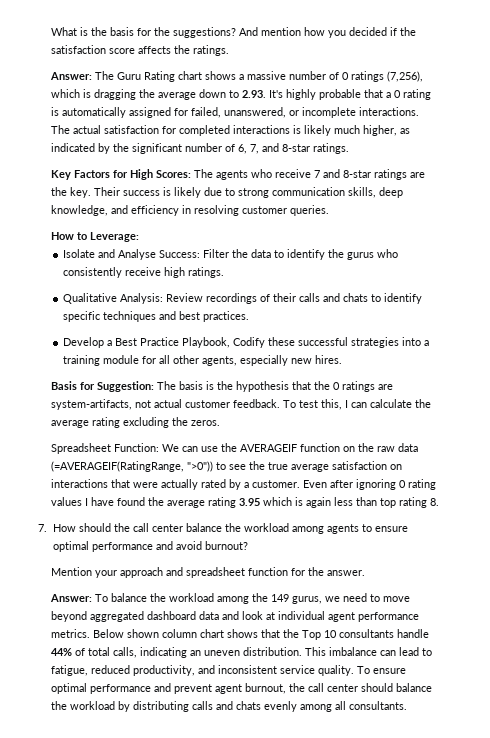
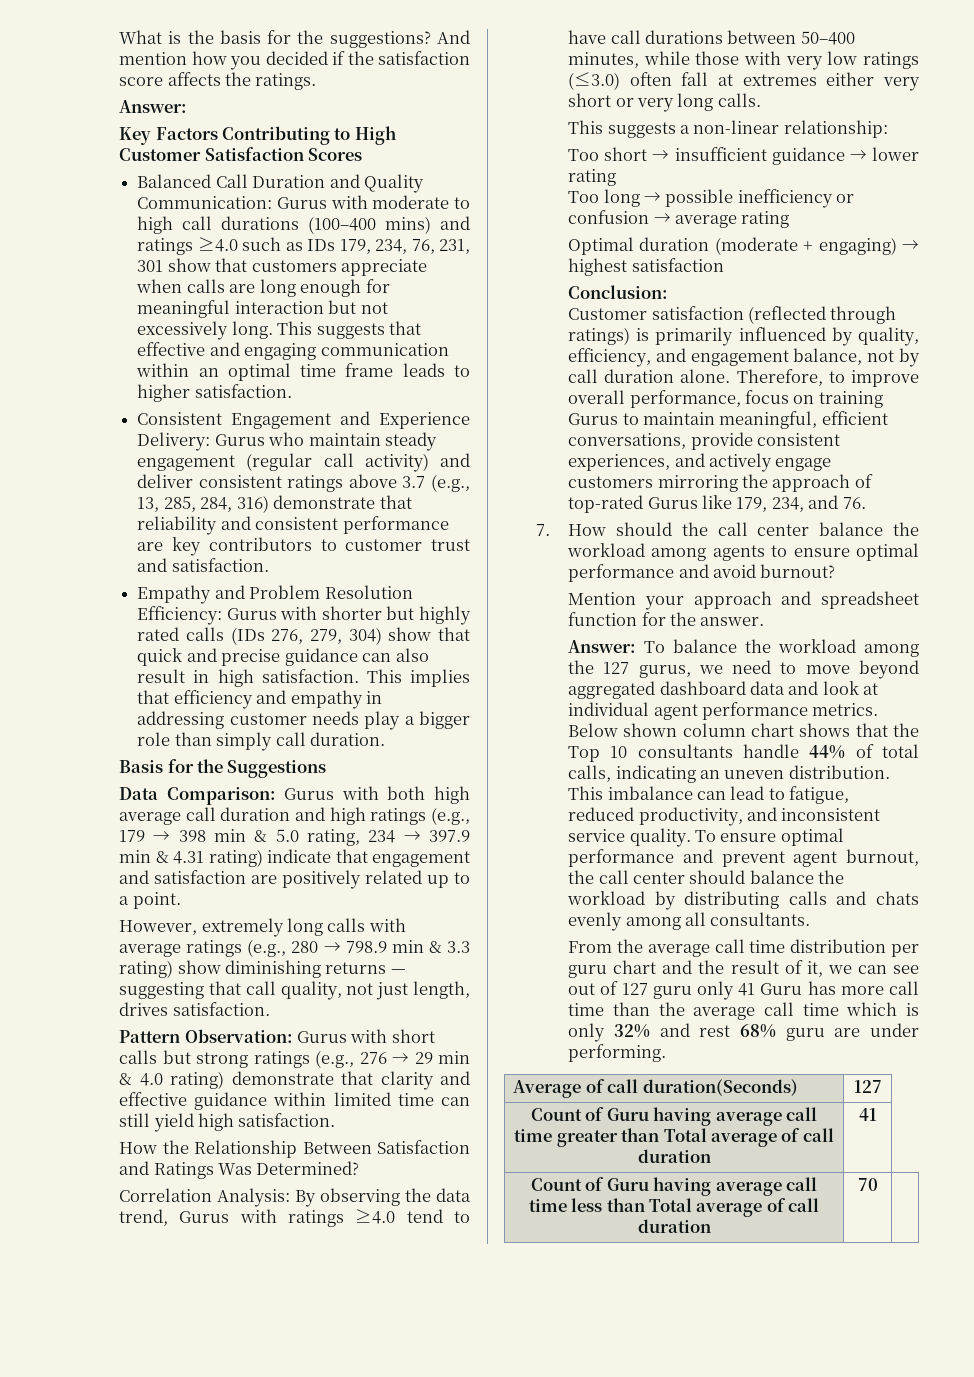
[94,71,423,82] [50,89,431,100] [50,107,419,118] [50,125,410,136] [50,143,349,154] [50,169,425,180] [50,187,403,198] [50,205,329,216] [50,232,139,242] [62,249,398,260] [62,267,224,278] [62,293,422,304] [62,311,249,322] [62,337,429,348] [62,355,342,366] [50,381,393,392] [50,399,431,410] [50,417,220,428] [50,443,418,454] [50,461,402,472] [50,479,436,490] [50,497,439,508] The Guru Rating chart shows a massive number of 0 ratings (7,256), which is dragging the average down to 2.93. It's highly probable that a 0 rating is automatically assigned for failed, unanswered, or incomplete interactions. The actual satisfaction for completed interactions is likely much higher, as indicated by the significant number of 6, 7, and 8-star ratings. // Key Factors for High Scores: The agents who receive 7 and 8-star ratings are the key. Their success is likely due to strong communication skills, deep knowledge, and efficiency in resolving customer queries. // How to Leverage: // Isolate and Analyse Success: Filter the data to identify the gurus who consistently receive high ratings. // Qualitative Analysis: Review recordings of their calls and chats to identify specific techniques and best practices. // Develop a Best Practice Playbook, Codify these successful strategies into a training module for all other agents, especially new hires. // Basis for Suggestion: The basis is the hypothesis that the 0 ratings are system-artifacts, not actual customer feedback. To test this, I can calculate the average rating excluding the zeros. // Spreadsheet Function: We can use the AVERAGEIF function on the raw data (=AVERAGEIF(RatingRange, ">0")) to see the true average satisfaction on interactions that were actually rated by a customer. Even after ignoring 0 rating values I have found the average rating 3.95 which is again less than top rating 8. -> [119,126,396,145] [119,147,363,161] [137,174,425,193] [137,195,470,209] [137,216,471,234] [137,237,470,255] [137,258,428,276] [136,279,390,297] [137,300,388,318] [137,321,422,340] [137,342,449,360] [136,363,470,381] [137,384,292,402] [137,411,470,429] [137,432,438,451] [137,453,470,472] [137,474,470,492] [137,495,412,513] [137,516,449,535] [137,537,471,556] [137,558,269,572] [137,585,413,604] [137,606,471,625] [137,627,470,645] [137,648,429,666] [137,669,471,687] [137,690,383,709] [137,711,470,730] [137,732,386,751] [119,759,327,778] [119,786,471,805] [119,807,470,825] [119,829,471,846] [119,849,470,867] [119,870,470,889] [119,892,181,909] [119,918,406,937] [119,939,471,957] [119,960,406,978] [119,981,471,1000] [119,1002,270,1016] [119,1029,435,1043] [119,1050,471,1068] [119,1071,470,1090] [119,1092,470,1110] [119,1113,336,1132] [119,1140,470,1158] [119,1161,360,1179] [119,1188,472,1207] [119,1209,471,1227] [568,30,855,45] [568,51,919,70] [568,72,920,91] [568,93,761,112] [568,120,888,138] [568,147,919,165] [568,169,617,186] [568,189,855,208] [568,210,790,228] [568,237,920,255] [568,258,724,276] [568,285,669,299] [568,306,897,324] [568,327,919,346] [568,348,920,367] [568,369,919,387] [568,390,883,408] [568,411,888,429] [568,432,841,450] [568,453,832,472] [568,474,873,492] [568,495,866,513] // Key Factors Contributing to High Customer Satisfaction Scores // Balanced Call Duration and Quality Communication: Gurus with moderate to high call durations (100–400 mins) and ratings ≥4.0 such as IDs 179, 234, 76, 231, 301 show that customers appreciate when calls are long enough for meaningful interaction but not excessively long. This suggests that effective and engaging communication within an optimal time frame leads to higher satisfaction. // Consistent Engagement and Experience Delivery: Gurus who maintain steady engagement (regular call activity) and deliver consistent ratings above 3.7 (e.g., 13, 285, 284, 316) demonstrate that reliability and consistent performance are key contributors to customer trust and satisfaction. // Empathy and Problem Resolution Efficiency: Gurus with shorter but highly rated calls (IDs 276, 279, 304) show that quick and precise guidance can also result in high satisfaction. This implies that efficiency and empathy in addressing customer needs play a bigger role than simply call duration. // Basis for the Suggestions // Data Comparison: Gurus with both high average call duration and high ratings (e.g., 179 → 398 min & 5.0 rating, 234 → 397.9 min & 4.31 rating) indicate that engagement and satisfaction are positively related up to a point. // However, extremely long calls with average ratings (e.g., 280 → 798.9 min & 3.3 rating) show diminishing returns — suggesting that call quality, not just length, drives satisfaction. // Pattern Observation: Gurus with short calls but strong ratings (e.g., 276 → 29 min & 4.0 rating) demonstrate that clarity and effective guidance within limited time can still yield high satisfaction. // How the Relationship Between Satisfaction and Ratings Was Determined? // Correlation Analysis: By observing the data trend, Gurus with ratings ≥4.0 tend to have call durations between 50–400 minutes, while those with very low ratings (≤3.0) often fall at extremes either very short or very long calls. // This suggests a non-linear relationship: // Too short → insufficient guidance → lower rating // Too long → possible inefficiency or confusion → average rating // Optimal duration (moderate + engaging) → highest satisfaction // Conclusion: // Customer satisfaction (reflected through ratings) is primarily influenced by quality, efficiency, and engagement balance, not by call duration alone. Therefore, to improve overall performance, focus on training Gurus to maintain meaningful, efficient conversations, provide consistent experiences, and actively engage customers mirroring the approach of top-rated Gurus like 179, 234, and 76.
[270,594,289,602] 149 -> [603,662,630,674] 127
(407, 705) none -> [568,939,919,957] [568,960,919,978] [568,981,919,1000] [568,1002,919,1020] [568,1023,919,1042] [568,1044,667,1062] [513,1079,798,1098] [853,1080,882,1093] [530,1107,818,1126] [514,1128,834,1147] [637,1149,711,1163] [858,1108,877,1121] [530,1177,818,1196] [528,1198,820,1217] [637,1219,711,1233] [857,1178,878,1191] // From the average call time distribution per guru chart and the result of it, we can see out of 127 guru only 41 Guru has more call time than the average call time which is only 32% and rest 68% guru are under performing. // Average of call duration(Seconds) | 127 // Count of Guru having average call time greater than Total average of call duration | 41 // Count of Guru having average call time less than Total average of call duration | 70 |

